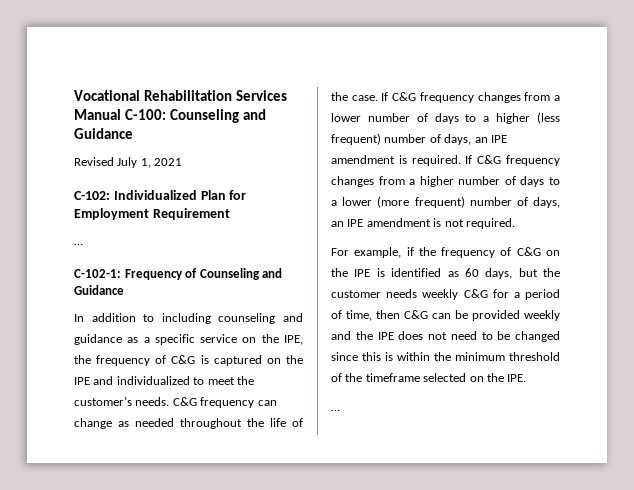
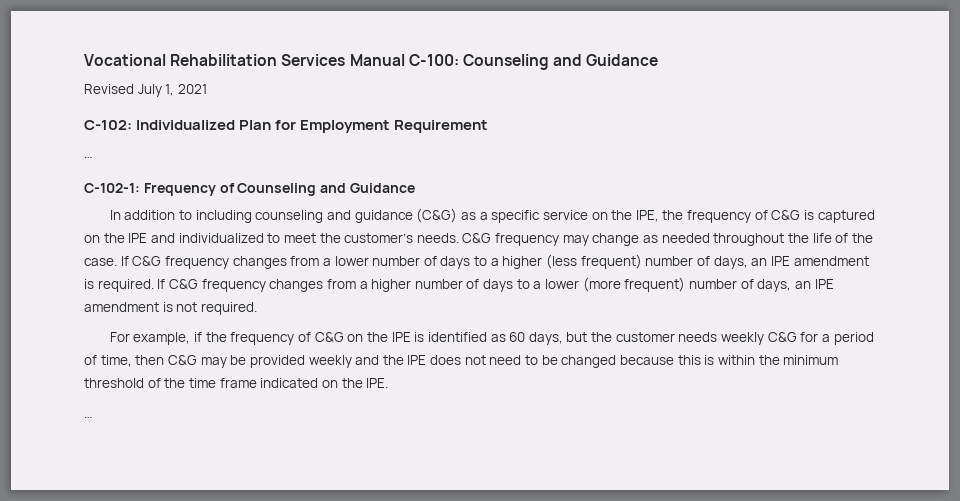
(122, 339) none -> [416,208,458,223] (C&G)
[257,400,277,406] can -> [562,235,589,246] may
[432,313,451,319] can -> [200,357,227,368] may
[331,352,358,361] since -> [619,355,674,365] because
[365,373,467,382] timeframe selected -> [188,378,319,388] time frame indicated

